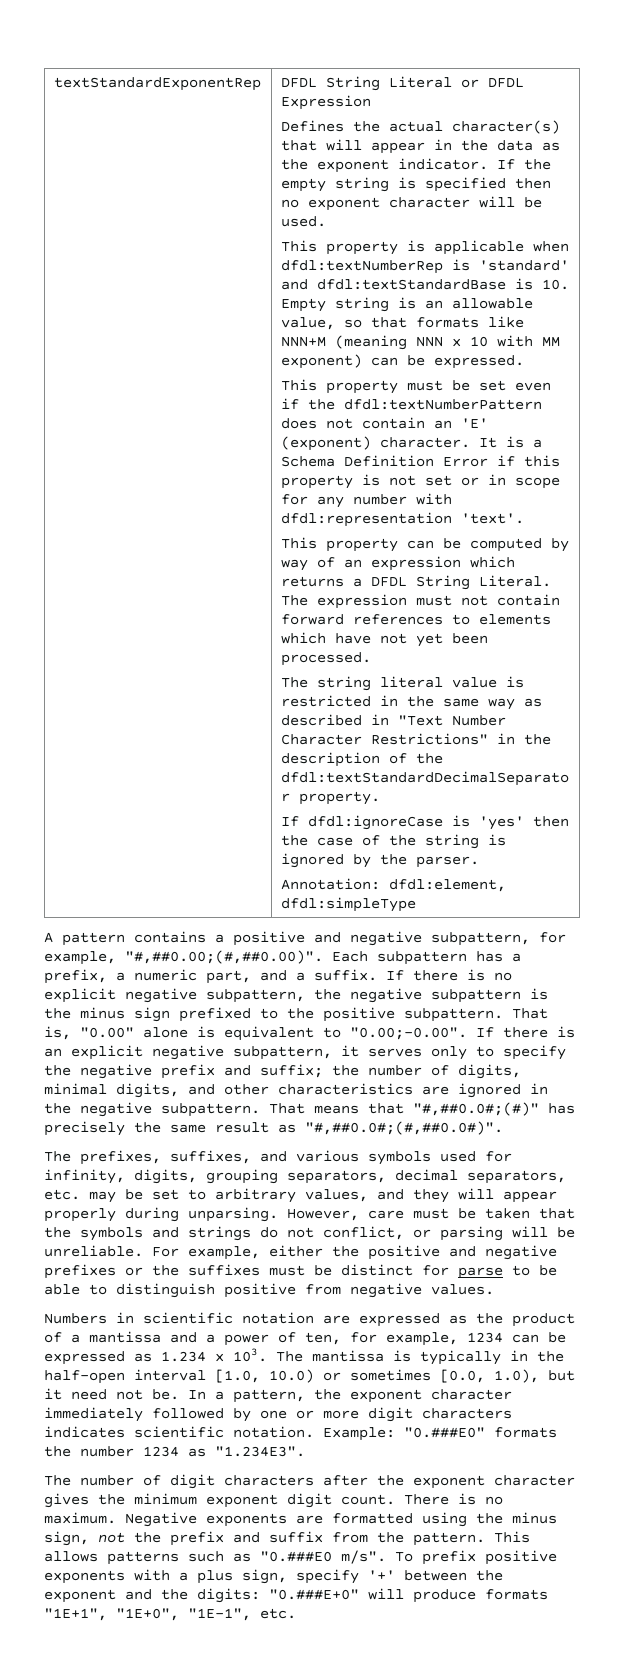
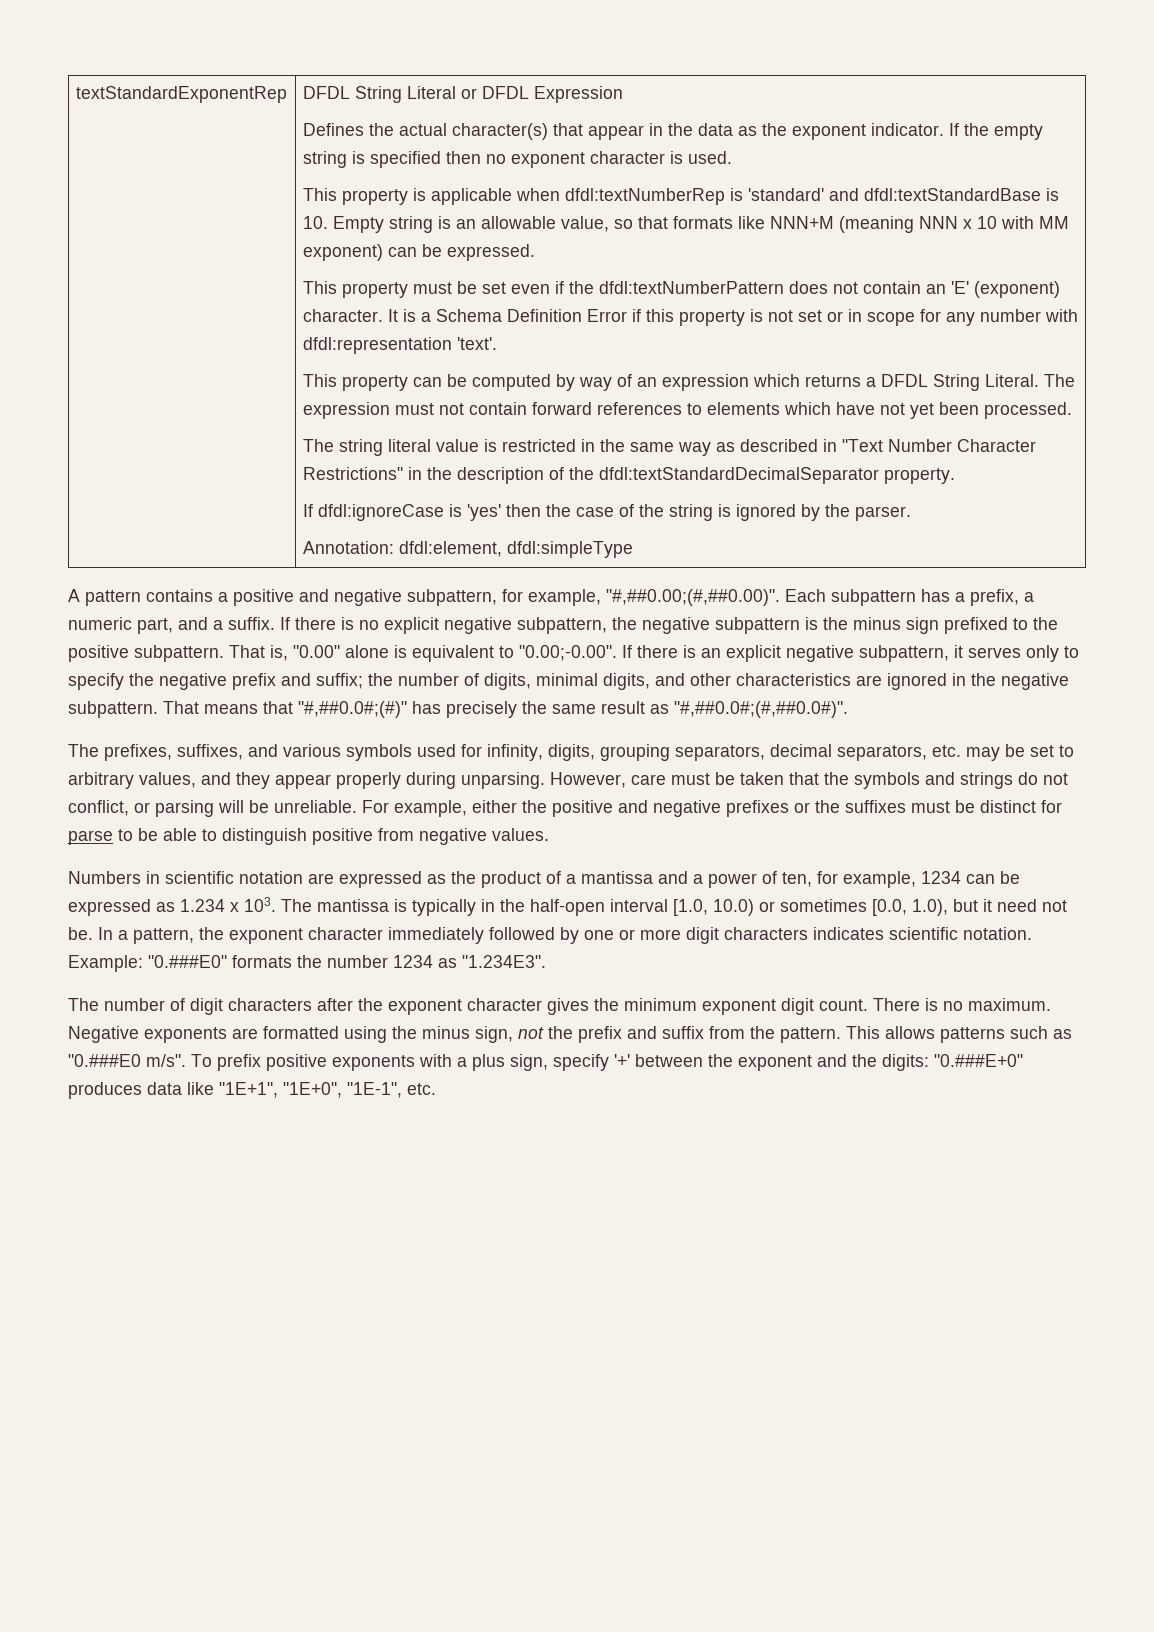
[325,139,362,151] will -> (583, 129) none
[478,196,542,208] will be -> [669,151,683,164] is
[458,1188,494,1200] will -> (270, 780) none
[368,1588,548,1603] will produce formats -> [68,1082,214,1099] produces data like

